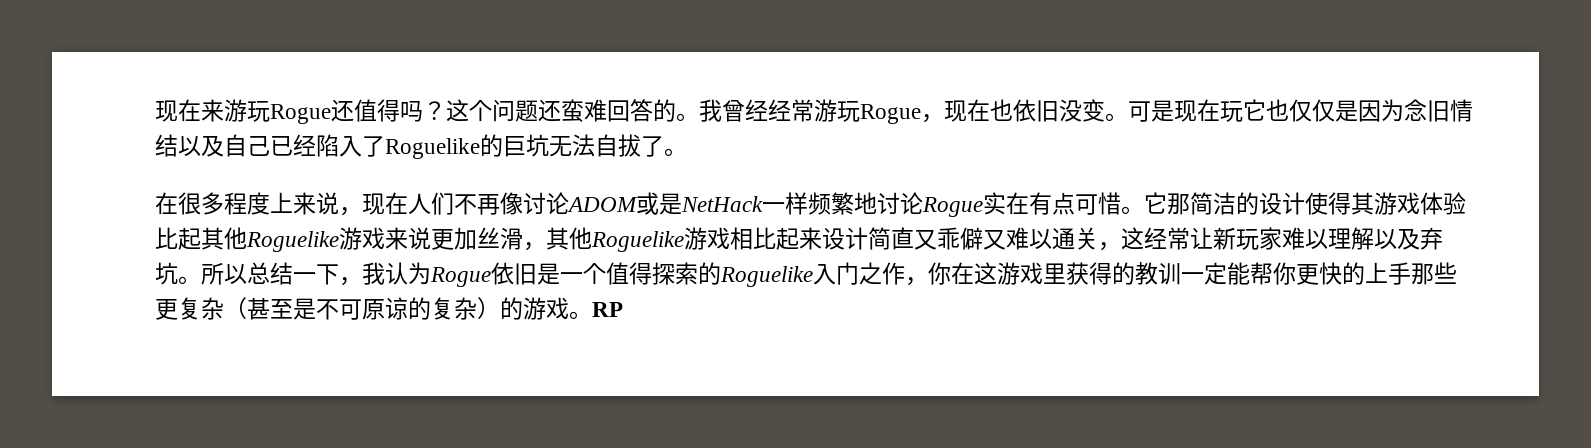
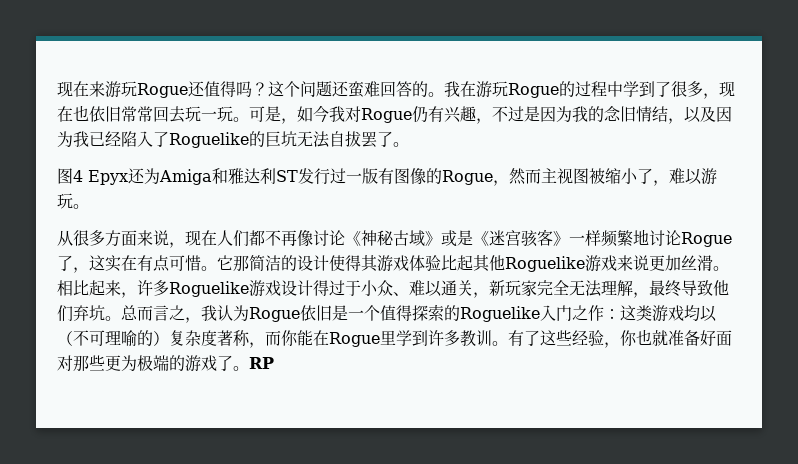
[722,99,1473,124] [155,134,270,157] 曾经经常游玩Rogue，现在也依旧没变。可是现在玩它也仅仅是因为念旧情结以及自己 -> [460,81,735,99] [57,105,732,124] [57,131,89,147] 在游玩Rogue的过程中学到了很多，现在也依旧常常回去玩一玩。可是，如今我对Rogue仍有兴趣，不过是因为我的念旧情结，以及因为我
(641, 145) none -> [361,131,377,148] 罢
[155,192,293,215] 在很多程度上 -> [57,168,717,186] [57,193,89,209] [57,230,137,247] 图4 Epyx还为Amiga和雅达利ST发行过一版有图像的Rogue，然而主视图被缩小了，难以游玩。 // 从很多方面
(454, 203) none -> [249,230,265,246] 都
[567,192,763,215] ADOM或是NetHack -> [345,229,569,247] 《神秘古域》或是《迷宫骇客》
(983, 207) none -> [57,255,105,273] 了，这
[523,227,1443,252] [155,262,339,285] ，其他Roguelike游戏相比起来设计简直又乖僻又难以通关，这经常让新玩家难以理解以及弃坑。所以总结一下 -> [713,266,729,271] [57,280,729,298] [57,305,185,322] 。相比起来，许多Roguelike游戏设计得过于小众、难以通关，新玩家完全无法理解，最终导致他们弃坑。总而言之
[905,262,1457,286] [155,297,569,320] ，你在这游戏里获得的教训一定能帮你更快的上手那些更复杂（甚至是不可原谅的复杂）的游戏 -> [604,305,717,322] [57,329,732,348] [57,355,233,372] ：这类游戏均以（不可理喻的）复杂度著称，而你能在Rogue里学到许多教训。有了这些经验，你也就准备好面对那些更为极端的游戏了

